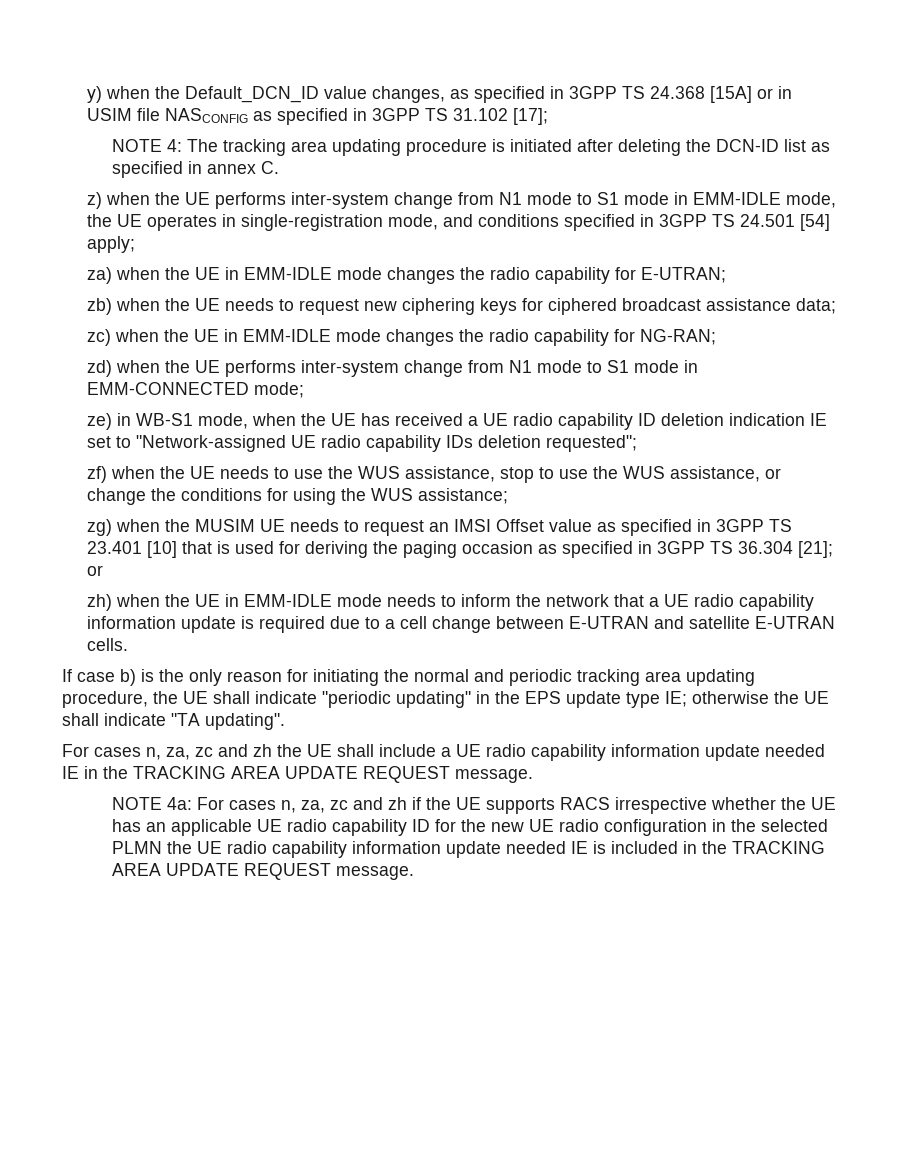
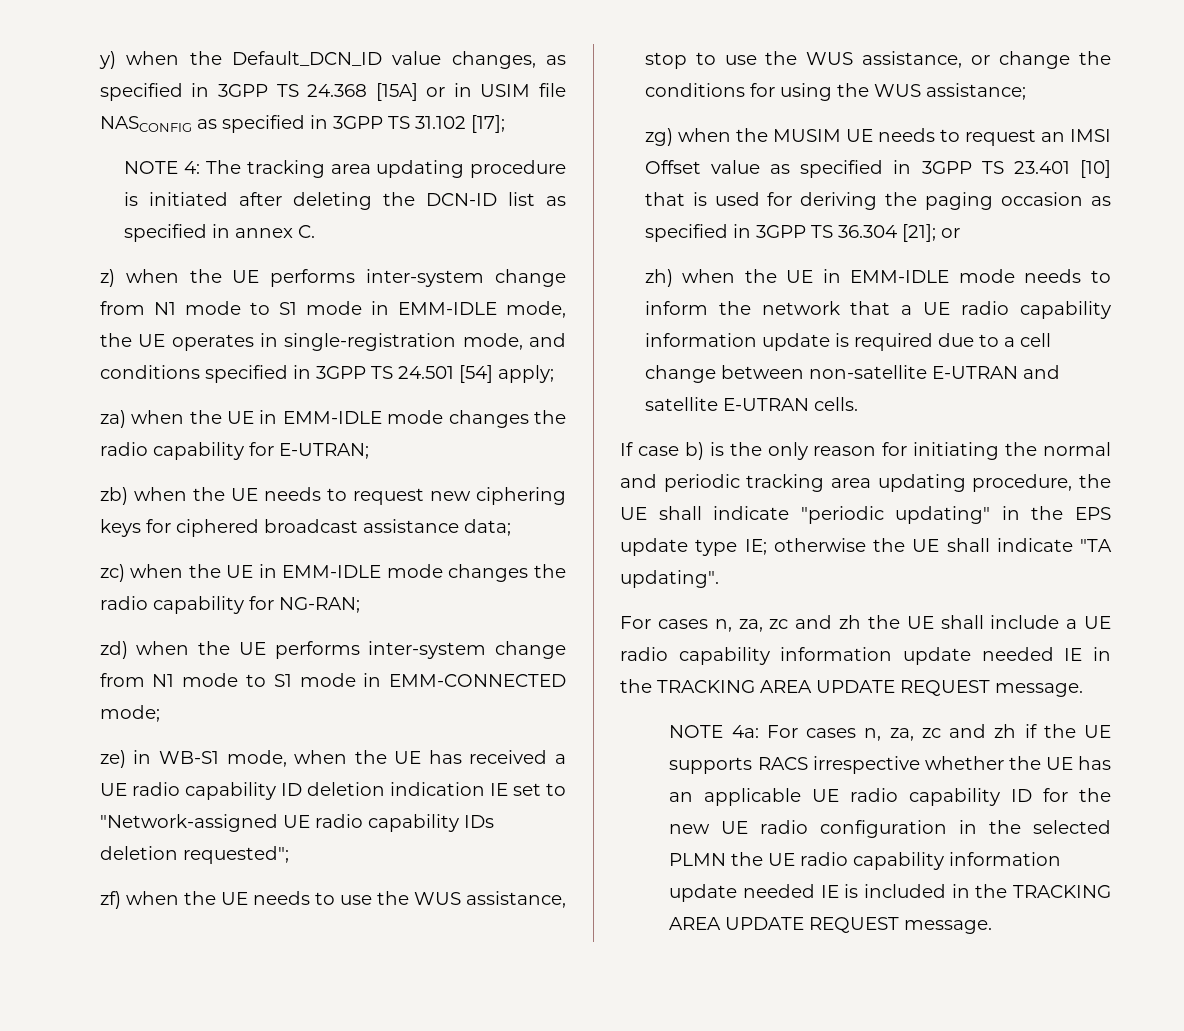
(564, 622) none -> [808,365,927,379] non-satellite

